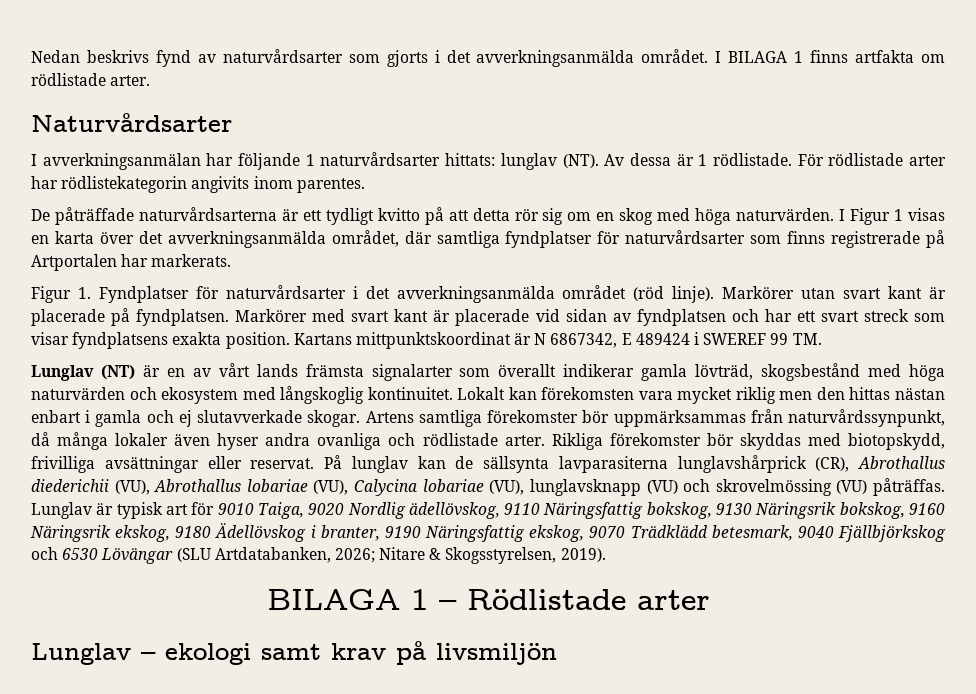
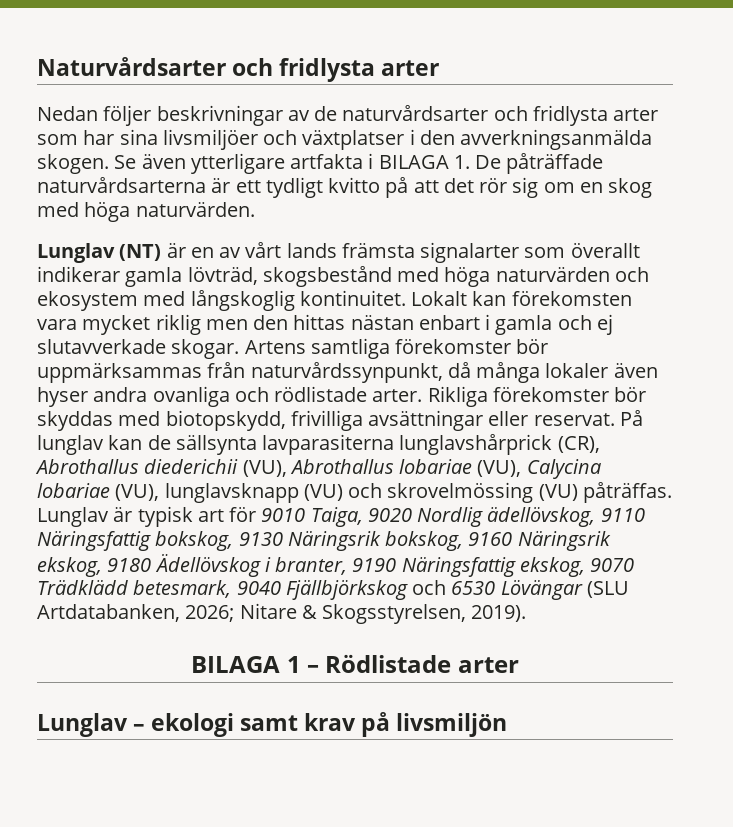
[31,49,945,67] [31,73,151,86] [31,113,232,132] [31,152,946,170] [31,176,365,193] Nedan beskrivs fynd av naturvårdsarter som gjorts i det avverkningsanmälda området. I BILAGA 1 finns artfakta om rödlistade arter. // Naturvårdsarter // I avverkningsanmälan har följande 1 naturvårdsarter hittats: lunglav (NT). Av dessa är 1 rödlistade. För rödlistade arter har rödlistekategorin angivits inom parentes. // -> [37,57,440,82] [37,105,659,126] [37,129,653,150] [37,153,470,174] Naturvårdsarter och fridlysta arter // Nedan följer beskrivningar av de naturvårdsarter och fridlysta arter som har sina livsmiljöer och växtplatser i den avverkningsanmälda skogen. Se även ytterligare artfakta i BILAGA 1.
[472,208,510,221] detta -> [443,178,474,193] det
[839,208,946,225] [31,230,946,248] [31,254,232,271] [31,285,946,303] [31,308,945,326] [31,332,822,349] I Figur 1 visas en karta över det avverkningsanmälda området, där samtliga fyndplatser för naturvårdsarter som finns registrerade på Artportalen har markerats. // Figur 1. Fyndplatser för naturvårdsarter i det avverkningsanmälda området (röd linje). Markörer utan svart kant är placerade på fyndplatsen. Markörer med svart kant är placerade vid sidan av fyndplatsen och har ett svart streck som visar fyndplatsens exakta position. Kartans mittpunktskoordinat är N 6867342, E 489424 i SWEREF 99 TM. -> (255, 209) none

